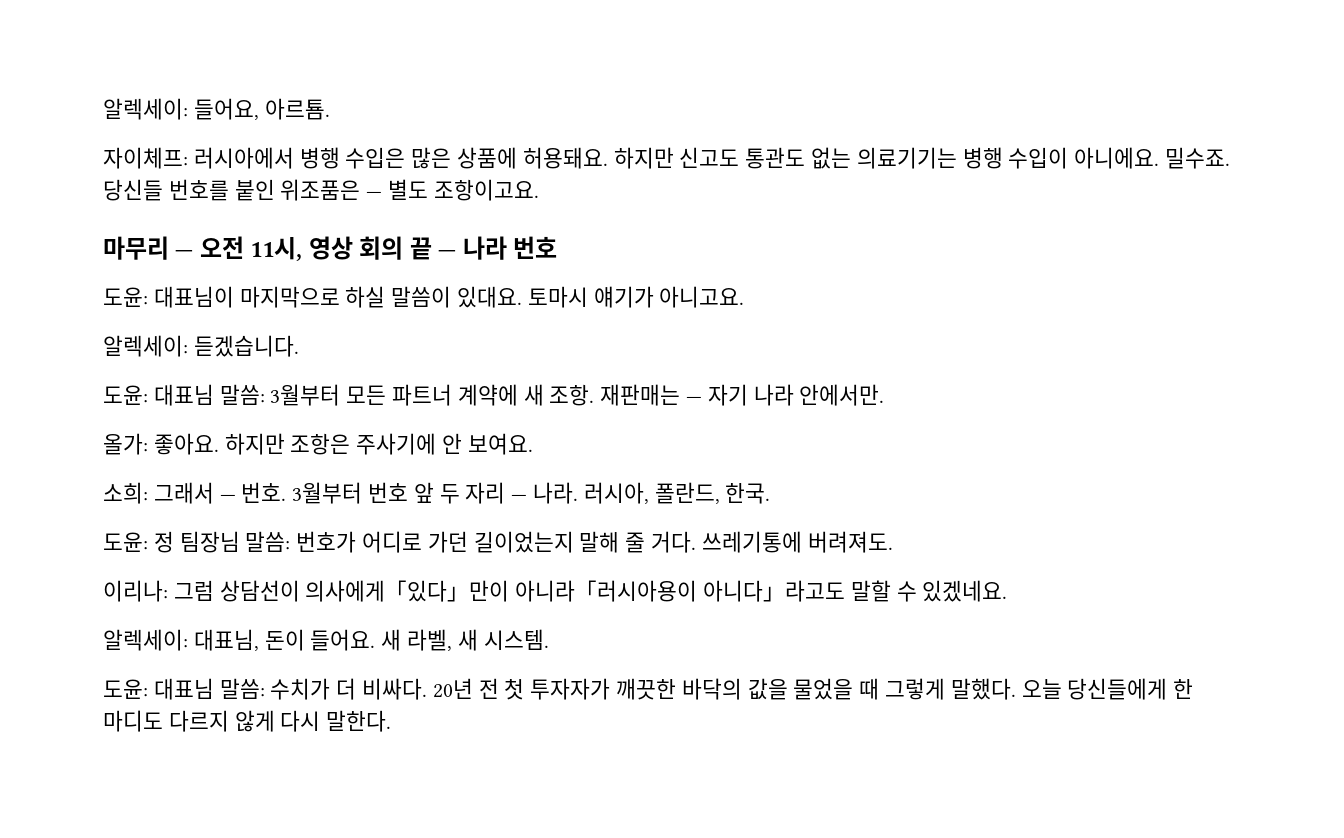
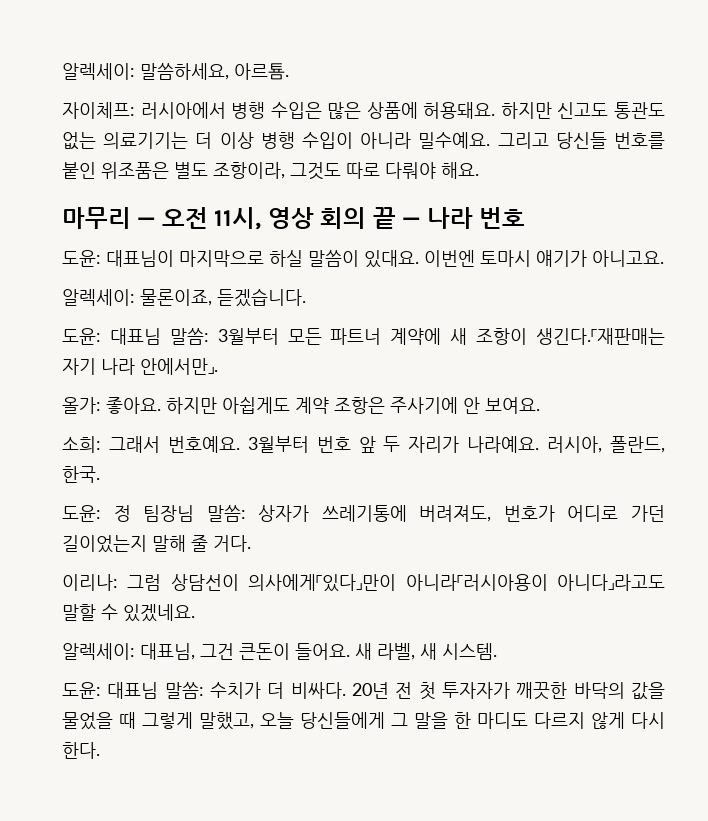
[103,98,259,120] 알렉세이: 들어요, -> [62,63,229,80] 알렉세이: 말씀하세요,
[962,147,1231,169] [103,179,539,201] 병행 수입이 아니에요. 밀수죠. 당신들 번호를 붙인 위조품은 — 별도 조항이고요. -> [195,132,665,149] [62,162,479,180] 더 이상 병행 수입이 아니라 밀수예요. 그리고 당신들 번호를 붙인 위조품은 별도 조항이라, 그것도 따로 다뤄야 해요.
(523, 297) none -> [424,250,475,267] 이번엔
(188, 346) none -> [140,289,212,306] 물론이죠,
[549,384,885,406] 조항. 재판매는 — 자기 나라 안에서만. -> [476,328,666,345] [62,358,218,375] 조항이 생긴다.「재판매는 자기 나라 안에서만」.
(285, 444) none -> [222,397,329,414] 아쉽게도 계약
[219,482,287,503] — 번호. -> [167,436,240,453] 번호예요.
[465,482,579,504] 자리 — 나라. -> [408,436,540,453] 자리가 나라예요.
(291, 541) none -> [258,505,492,522] 상자가 쓰레기통에 버려져도,
[701,531,893,553] 쓰레기통에 버려져도. -> (251, 543) none
[264,629,305,651] 돈이 -> [200,643,290,660] 그건 큰돈이
[950,678,1016,700] 말했다. -> [199,712,254,730] 말했고,
(1168, 689) none -> [391,712,448,729] 그 말을
[326,710,392,732] 말한다. -> [62,742,100,759] 한다.

